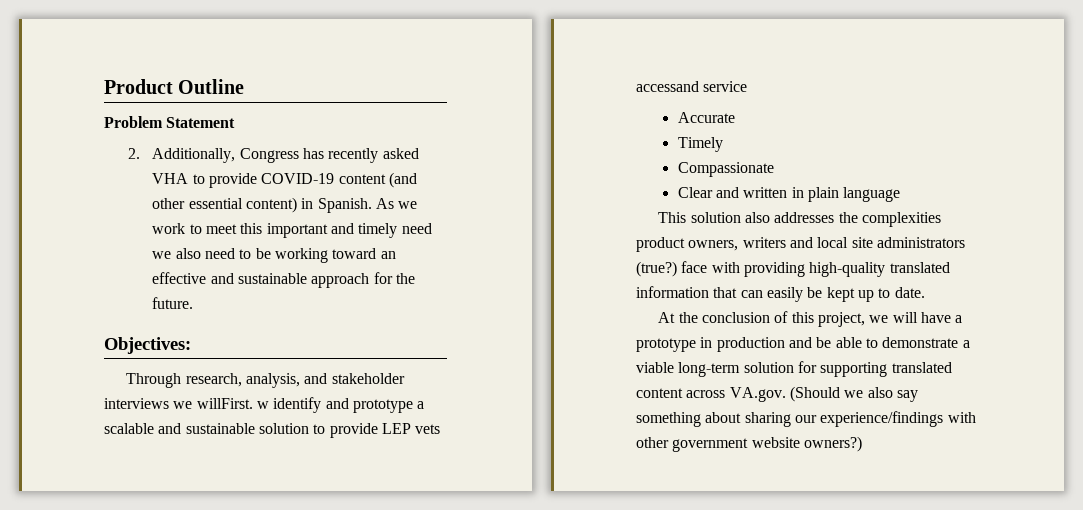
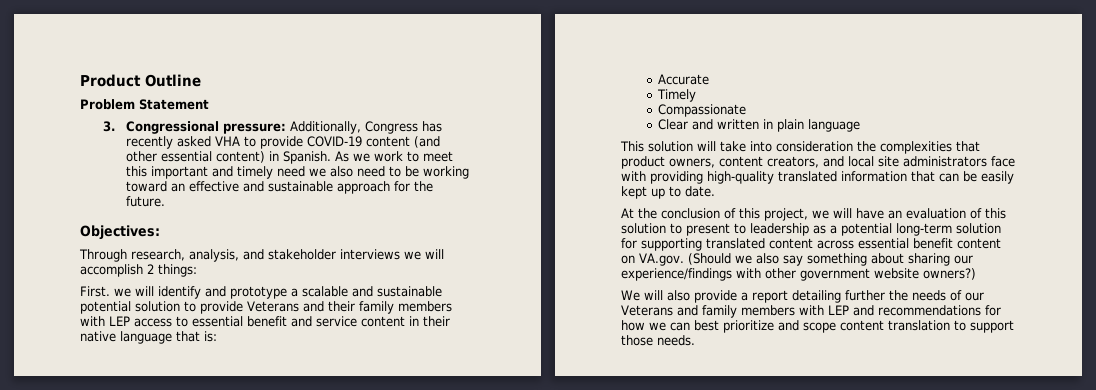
[128,148,141,159] 2. -> [103,121,287,134] 3. Congressional pressure:
[196,398,269,409] willFirst. w -> [425,249,444,259] [80,264,197,277] [80,286,154,297] will accomplish 2 things: // First. we will
(255, 428) none -> [80,301,131,314] potential
[381,423,441,434] [636,81,748,92] LEP vets accessand service -> [247,301,452,314] [80,316,450,327] [80,331,217,344] Veterans and their family members with LEP access to essential benefit and service content in their native language that is:
[745,212,835,223] also addresses -> [697,141,853,152] will take into consideration
(941, 219) none -> [956,141,980,152] that
[742,237,786,248] writers -> [719,156,819,168] content creators,
[636,261,677,277] (true?) -> (987, 161) none
[766,287,823,302] easily be -> [963,171,1014,184] be easily
[955,315,963,323] [636,337,970,352] [636,362,674,373] a prototype in production and be able to demonstrate a viable -> [888,208,1006,219] [621,223,892,236] an evaluation of this solution to present to leadership as a potential
(726, 394) none -> [858,238,1001,249] [621,255,635,264] essential benefit content on
(862, 444) none -> [621,290,984,303] [621,305,1001,318] [621,320,1014,333] [621,335,695,346] // We will also provide a report detailing further the needs of our Veterans and family members with LEP and recommendations for how we can best prioritize and scope content translation to support those needs.

